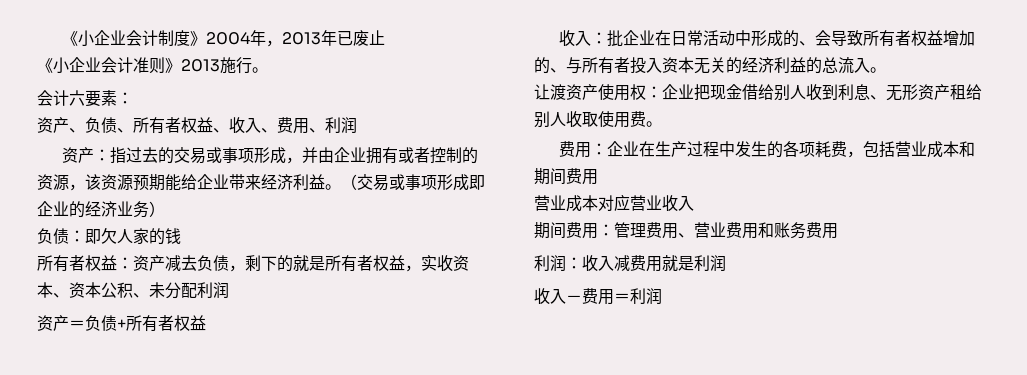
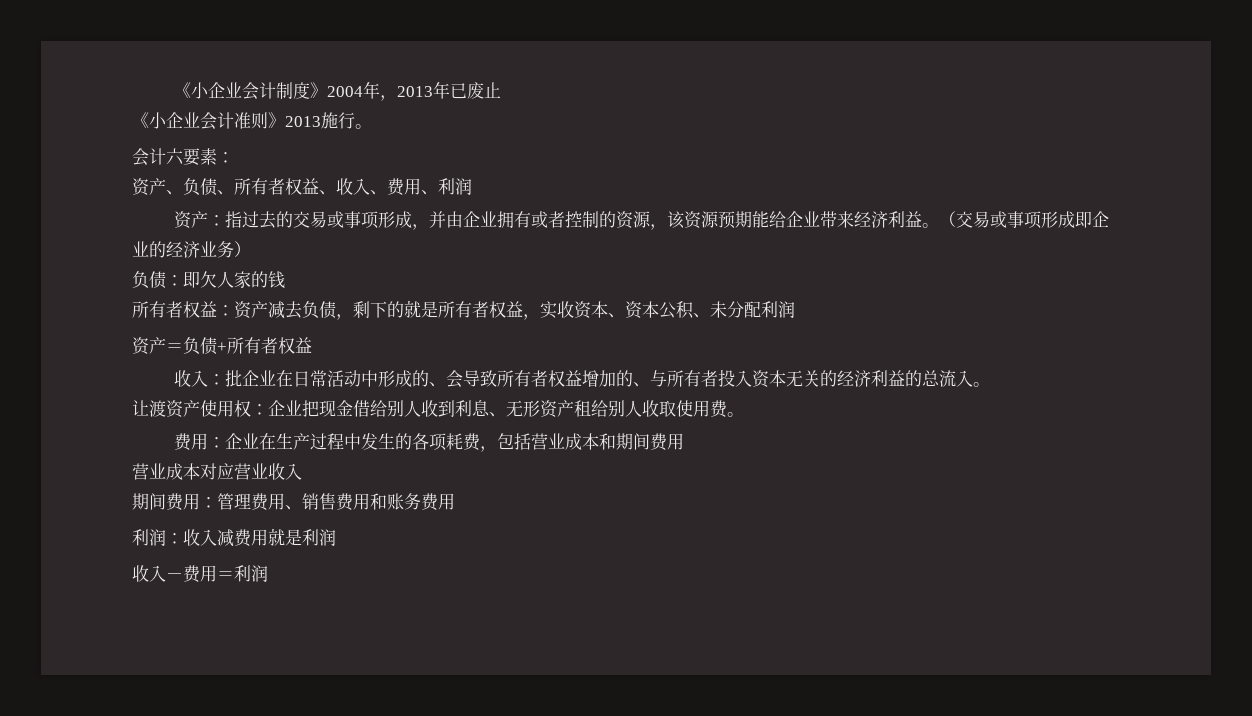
[694,222,726,238] 营业 -> [302,493,336,510] 销售

